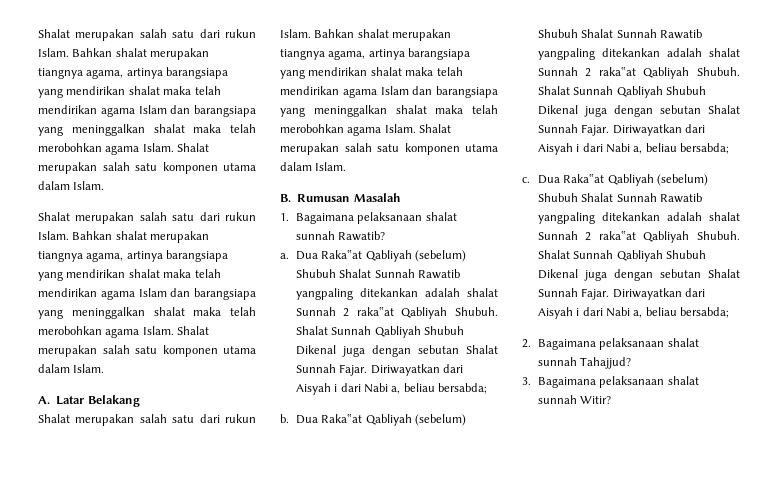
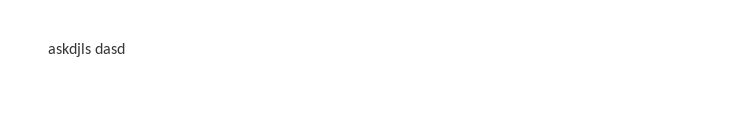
[38,29,256,41] [38,48,210,60] [38,67,229,79] [38,86,221,98] [38,105,256,117] [38,124,256,136] [38,143,210,155] [38,162,256,174] [38,181,105,190] [38,212,256,224] [38,231,210,243] [38,250,229,262] [38,269,221,281] [38,288,256,300] [38,307,256,319] [38,326,210,338] [38,345,256,357] [38,364,105,373] [38,395,140,407] [38,414,256,426] [280,29,452,41] [280,48,471,60] [280,67,463,79] [280,86,498,98] [280,105,498,117] [280,124,452,136] [280,143,498,155] [280,162,347,171] [280,193,401,202] [280,212,457,224] [295,231,386,241] [280,250,467,262] [295,269,461,279] [295,288,498,300] [295,307,498,319] [295,326,465,338] [295,345,498,357] [295,364,464,376] [295,383,488,395] [280,414,467,426] [537,29,703,39] [537,48,740,60] [537,67,740,79] [537,86,707,98] [537,105,740,117] [537,124,706,136] [537,143,730,155] [522,174,709,186] [537,193,703,203] [537,212,740,224] [537,231,740,243] [537,250,707,262] [537,269,740,281] [537,288,706,300] [537,307,730,319] [522,338,699,350] [537,357,632,369] [522,376,699,388] [537,395,612,404] Shalat merupakan salah satu dari rukun Islam. Bahkan shalat merupakan tiangnya agama, artinya barangsiapa yang mendirikan shalat maka telah mendirikan agama Islam dan barangsiapa yang meninggalkan shalat maka telah merobohkan agama Islam. Shalat merupakan salah satu komponen utama dalam Islam. // Shalat merupakan salah satu dari rukun Islam. Bahkan shalat merupakan tiangnya agama, artinya barangsiapa yang mendirikan shalat maka telah mendirikan agama Islam dan barangsiapa yang meninggalkan shalat maka telah merobohkan agama Islam. Shalat merupakan salah satu komponen utama dalam Islam. // A. Latar Belakang // Shalat merupakan salah satu dari rukun Islam. Bahkan shalat merupakan tiangnya agama, artinya barangsiapa yang mendirikan shalat maka telah mendirikan agama Islam dan barangsiapa yang meninggalkan shalat maka telah merobohkan agama Islam. Shalat merupakan salah satu komponen utama dalam Islam. // B. Rumusan Masalah // 1. Bagaimana pelaksanaan shalat sunnah Rawatib? // a. Dua Raka‟at Qabliyah (sebelum) Shubuh Shalat Sunnah Rawatib yangpaling ditekankan adalah shalat Sunnah 2 raka‟at Qabliyah Shubuh. Shalat Sunnah Qabliyah Shubuh Dikenal juga dengan sebutan Shalat Sunnah Fajar. Diriwayatkan dari Aisyah i dari Nabi a, beliau bersabda; // b. Dua Raka‟at Qabliyah (sebelum) Shubuh Shalat Sunnah Rawatib yangpaling ditekankan adalah shalat Sunnah 2 raka‟at Qabliyah Shubuh. Shalat Sunnah Qabliyah Shubuh Dikenal juga dengan sebutan Shalat Sunnah Fajar. Diriwayatkan dari Aisyah i dari Nabi a, beliau bersabda; // c. Dua Raka‟at Qabliyah (sebelum) Shubuh Shalat Sunnah Rawatib yangpaling ditekankan adalah shalat Sunnah 2 raka‟at Qabliyah Shubuh. Shalat Sunnah Qabliyah Shubuh Dikenal juga dengan sebutan Shalat Sunnah Fajar. Diriwayatkan dari Aisyah i dari Nabi a, beliau bersabda; // 2. Bagaimana pelaksanaan shalat sunnah Tahajjud? // 3. Bagaimana pelaksanaan shalat sunnah Witir? -> [48,43,126,57] askdjls dasd

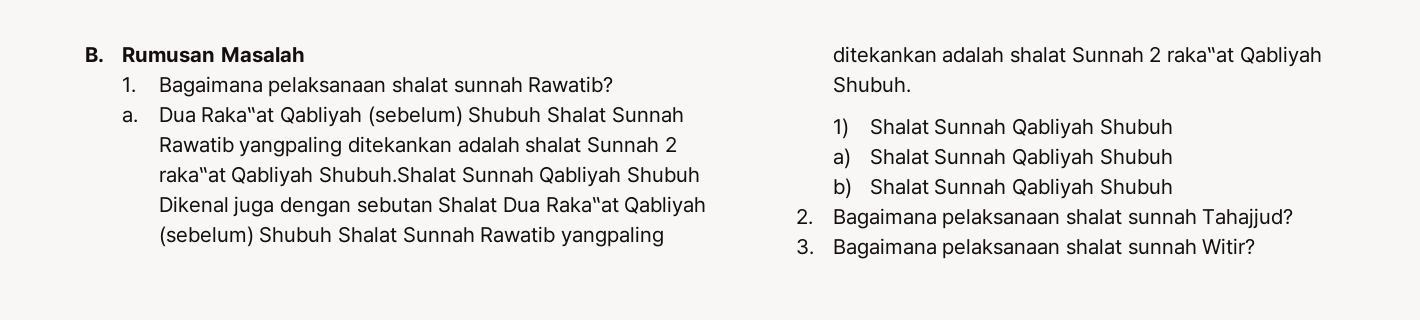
[48,43,126,57] askdjls dasd -> [85,47,305,63] [121,76,614,97] [121,106,684,127] [158,136,677,157] [158,166,701,187] [158,196,707,217] [158,226,665,247] [832,46,1322,67] [832,76,911,93] [832,118,1173,139] [832,148,1173,169] [832,178,1173,199] [795,208,1294,229] [795,238,1256,259] B. Rumusan Masalah // 1. Bagaimana pelaksanaan shalat sunnah Rawatib? // a. Dua Raka‟at Qabliyah (sebelum) Shubuh Shalat Sunnah Rawatib yangpaling ditekankan adalah shalat Sunnah 2 raka‟at Qabliyah Shubuh.Shalat Sunnah Qabliyah Shubuh Dikenal juga dengan sebutan Shalat Dua Raka‟at Qabliyah (sebelum) Shubuh Shalat Sunnah Rawatib yangpaling ditekankan adalah shalat Sunnah 2 raka‟at Qabliyah Shubuh. // 1) Shalat Sunnah Qabliyah Shubuh // a) Shalat Sunnah Qabliyah Shubuh // b) Shalat Sunnah Qabliyah Shubuh // 2. Bagaimana pelaksanaan shalat sunnah Tahajjud? // 3. Bagaimana pelaksanaan shalat sunnah Witir?

